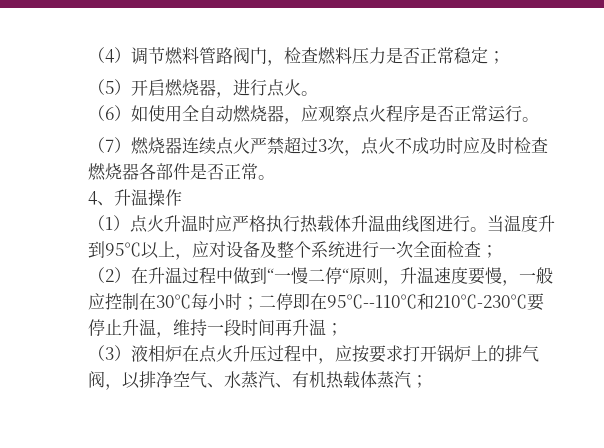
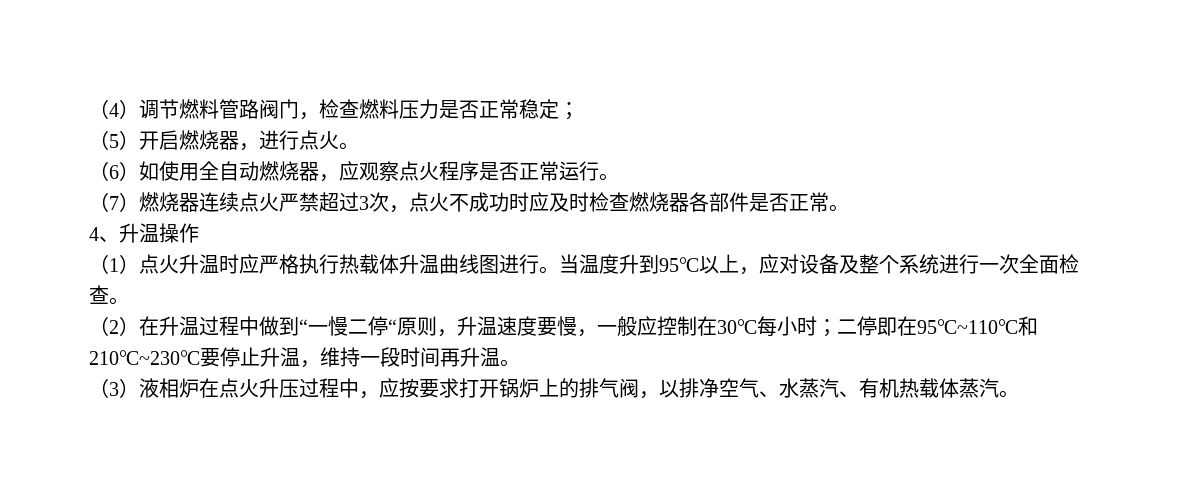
[481,245,498,258] ； -> [109,297,129,305] 。
[327,293,527,310] 95℃--110℃和210℃-230℃ -> [917,316,1038,336] [89,350,200,365] 95℃~110℃和210℃~230℃
[326,323,343,336] ； -> [500,359,520,367] 。
[411,375,428,388] ； -> [999,390,1019,398] 。

